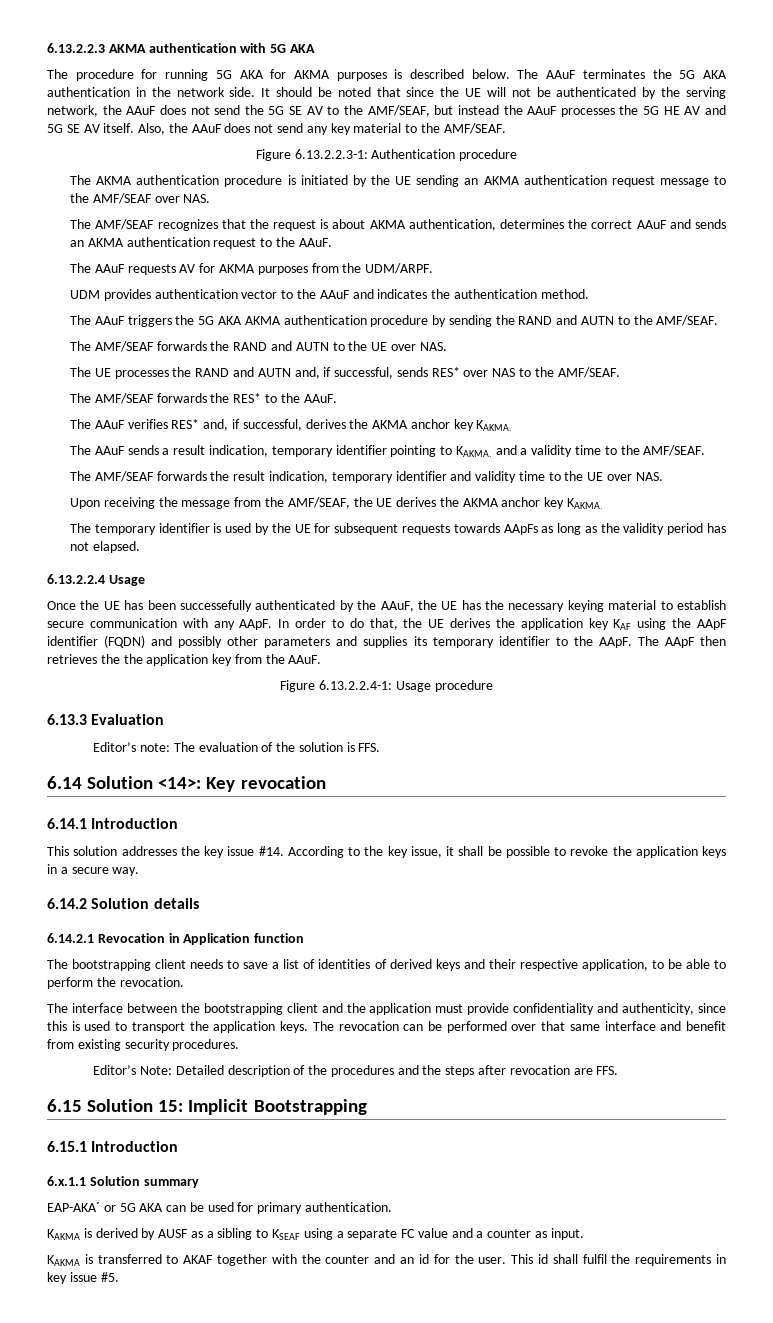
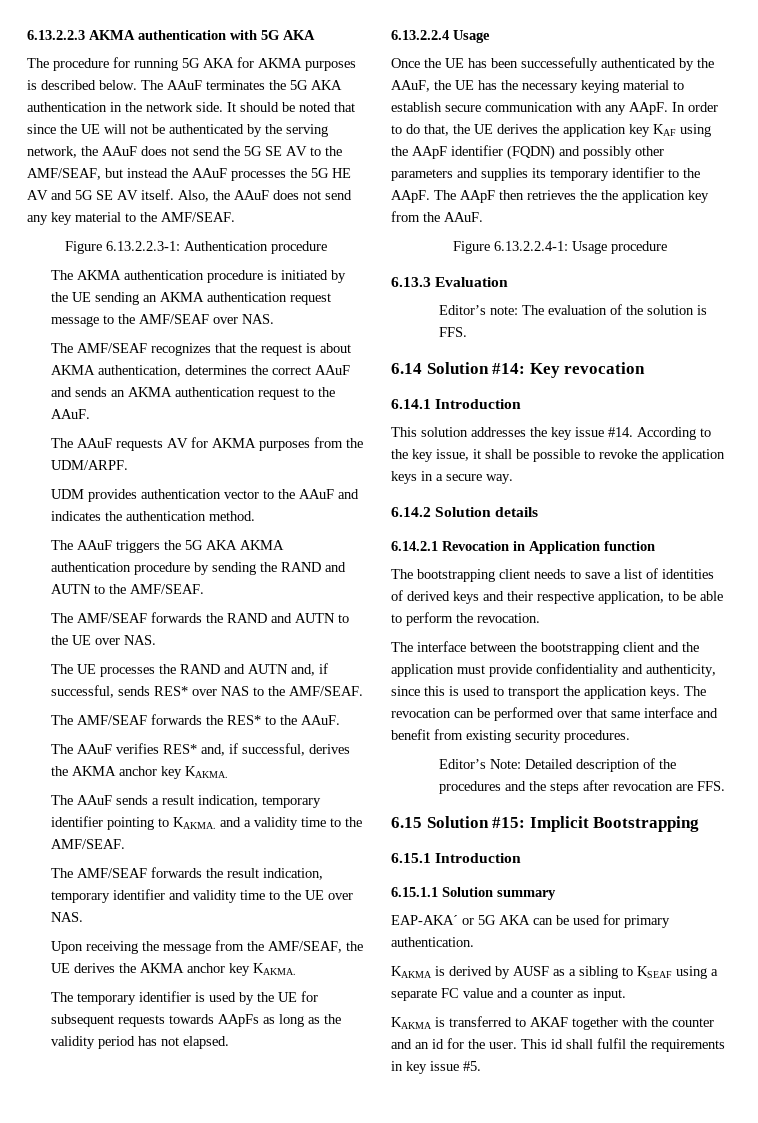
[158,777,202,789] <14>: -> [492,363,526,374] #14:
[158,1100,184,1112] 15: -> [492,817,526,828] #15:
[47,1176,86,1186] 6.x.1.1 -> [391,887,438,897] 6.15.1.1

